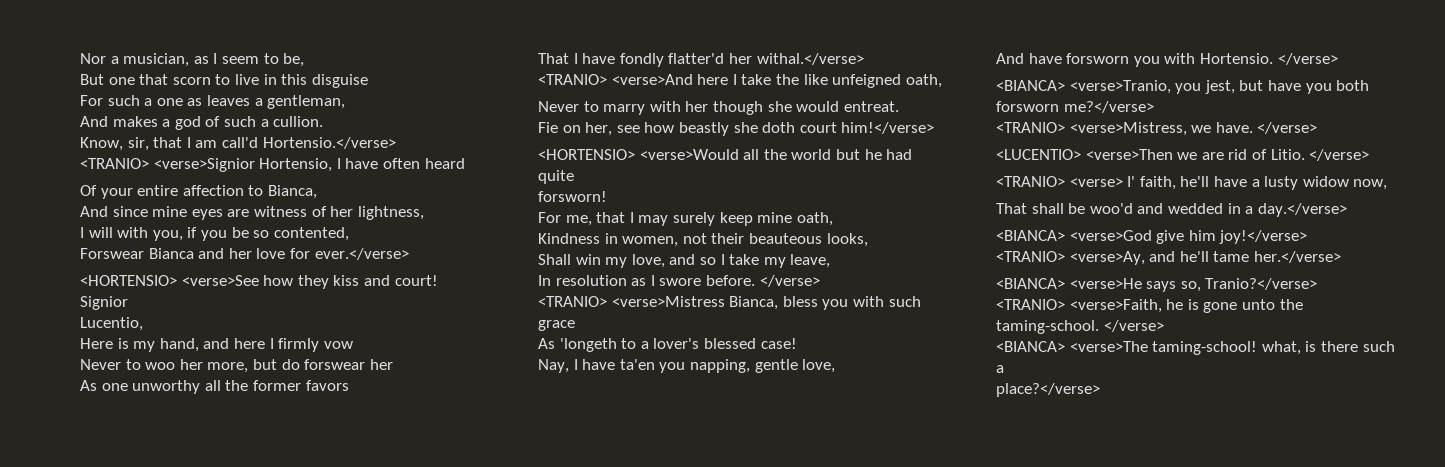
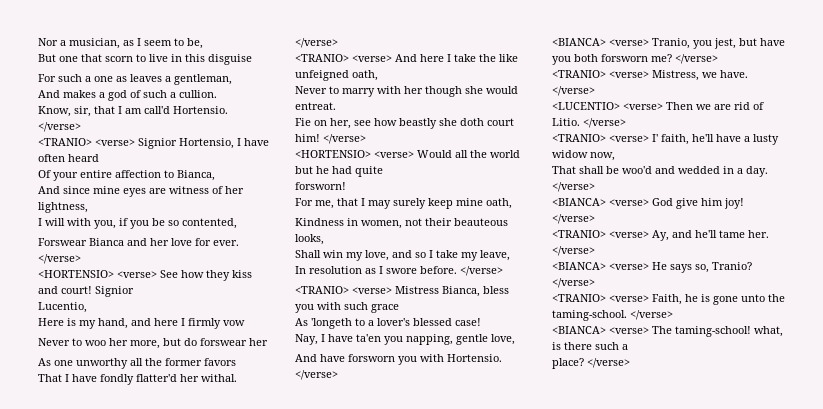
[262,137,396,149] [80,158,255,172] Hortensio.</verse> // <TRANIO> <verse>Signior -> [173,106,228,114] [38,122,81,132] [38,138,177,149] Hortensio. </verse> // <TRANIO> <verse> Signior
[314,248,409,260] [80,275,259,286] ever.</verse> // <HORTENSIO> <verse>See -> [213,240,239,246] [38,254,81,264] [38,270,178,278] ever. </verse> // <HORTENSIO> <verse> See
[756,53,864,65] [538,74,693,85] withal.</verse> // <TRANIO> <verse>And -> [201,374,237,382] [295,38,338,48] [295,54,417,62] withal. </verse> // <TRANIO> <verse> And
[841,122,935,134] [538,149,739,160] him!</verse> // <HORTENSIO> <verse>Would -> [295,134,366,144] [295,150,452,158] him! </verse> // <HORTENSIO> <verse> Would
[611,296,725,307] <verse>Mistress -> [352,286,439,294] <verse> Mistress
[1069,80,1171,94] <verse>Tranio, -> [609,38,690,49] <verse> Tranio,
[1063,101,1154,113] [996,122,1187,136] me?</verse> // <TRANIO> <verse>Mistress, -> [651,54,718,64] [552,70,699,81] me? </verse> // <TRANIO> <verse> Mistress,
[1085,149,1173,160] <verse>Then -> [623,102,693,110] <verse> Then
[1257,203,1347,217] [996,230,1308,244] [996,251,1145,265] day.</verse> // <BIANCA> <verse>God give him joy!</verse> // <TRANIO> <verse>Ay, -> [746,166,768,177] [552,182,595,192] [552,198,744,209] [552,214,595,224] [552,230,669,241] day. </verse> // <BIANCA> <verse> God give him joy! </verse> // <TRANIO> <verse> Ay,
[1253,251,1341,263] [996,278,1318,292] [996,299,1162,313] her.</verse> // <BIANCA> <verse>He says so, Tranio?</verse> // <TRANIO> <verse>Faith, -> [748,230,769,238] [552,246,595,256] [552,262,752,273] [552,278,595,288] [552,294,682,305] her. </verse> // <BIANCA> <verse> He says so, Tranio? </verse> // <TRANIO> <verse> Faith,
[1069,341,1148,352] <verse>The -> [609,326,672,334] <verse> The
[996,383,1100,397] place?</verse> -> [552,358,630,369] place? </verse>

